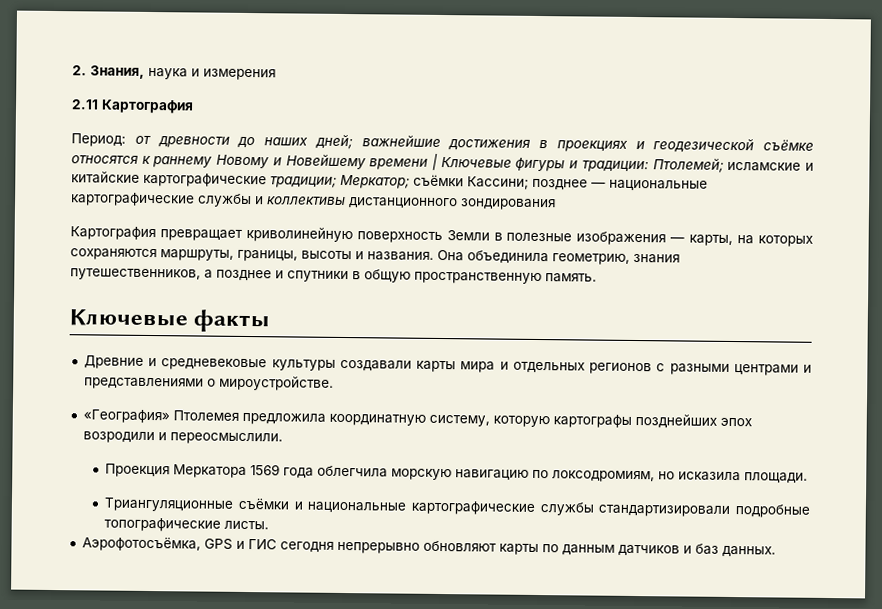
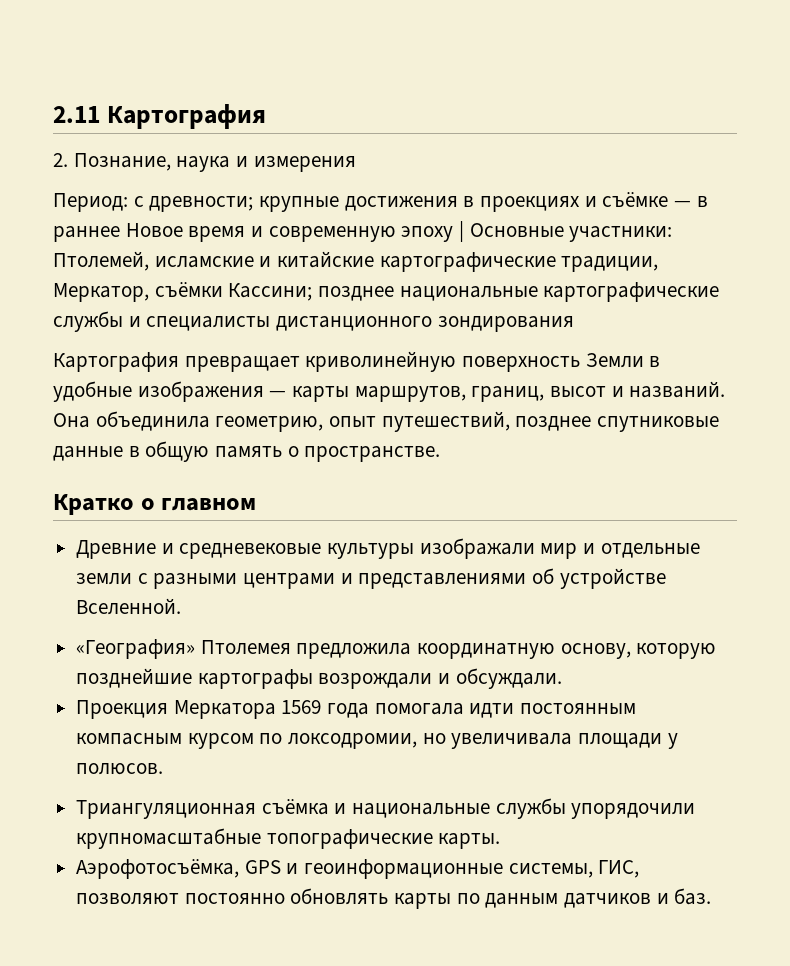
[72,65,145,79] 2. Знания, -> [53,104,266,129] [53,153,171,171] 2.11 Картография // 2. Познание,
[71,99,194,114] // 2.11 Картография -> (356, 164) none
[134,134,814,154] [71,153,724,173] от древности до наших дней; важнейшие достижения в проекциях и геодезической съёмке относятся к раннему Новому и Новейшему времени | Ключевые фигуры и традиции: Птолемей; -> [133,192,708,212] [53,221,673,242] [53,251,149,271] с древности; крупные достижения в проекциях и съёмке — в раннее Новое время и современную эпоху | Основные участники: Птолемей,
[270,174,410,189] традиции; Меркатор; -> [561,256,659,272] [53,283,149,302] традиции, Меркатор,
[591,182,606,188] — -> (395, 293) none
[267,196,346,206] коллективы -> [146,316,271,331] специалисты
[506,232,573,242] полезные -> [53,381,132,402] удобные
[689,234,813,247] [70,248,680,265] [70,268,597,285] [69,309,271,333] [83,355,653,375] карты, на которых сохраняются маршруты, границы, высоты и названия. Она объединила геометрию, знания путешественников, а позднее и спутники в общую пространственную память. // Ключевые факты // Древние и средневековые культуры создавали карты мира и отдельных регионов -> [292,381,726,402] [53,411,720,432] [53,441,441,462] [53,494,257,515] [76,538,700,559] [76,573,133,585] карты маршрутов, границ, высот и названий. Она объединила геометрию, опыт путешествий, позднее спутниковые данные в общую память о пространстве. // Кратко о главном // Древние и средневековые культуры изображали мир и отдельные земли
[206,375,334,391] о мироустройстве. -> [532,568,666,589] [76,598,182,615] об устройстве Вселенной.
[428,414,752,429] [82,431,283,445] [105,463,809,484] [104,497,810,518] [104,517,270,532] [81,536,497,554] систему, которую картографы позднейших эпох возродили и переосмыслили. // Проекция Меркатора 1569 года облегчила морскую навигацию по локсодромиям, но исказила площади. // Триангуляционные съёмки и национальные картографические службы стандартизировали подробные топографические листы. // Аэрофотосъёмка, GPS и ГИС сегодня непрерывно обновляют -> [560,643,717,659] [76,668,562,689] [76,700,637,719] [76,733,678,749] [76,763,164,775] [76,798,696,819] [76,828,501,849] [76,859,640,879] [76,888,389,905] основу, которую позднейшие картографы возрождали и обсуждали. // Проекция Меркатора 1569 года помогала идти постоянным компасным курсом по локсодромии, но увеличивала площади у полюсов. // Триангуляционная съёмка и национальные службы упорядочили крупномасштабные топографические карты. // Аэрофотосъёмка, GPS и геоинформационные системы, ГИС, позволяют постоянно обновлять
[694,543,776,558] баз данных. -> [674,888,712,905] баз.

